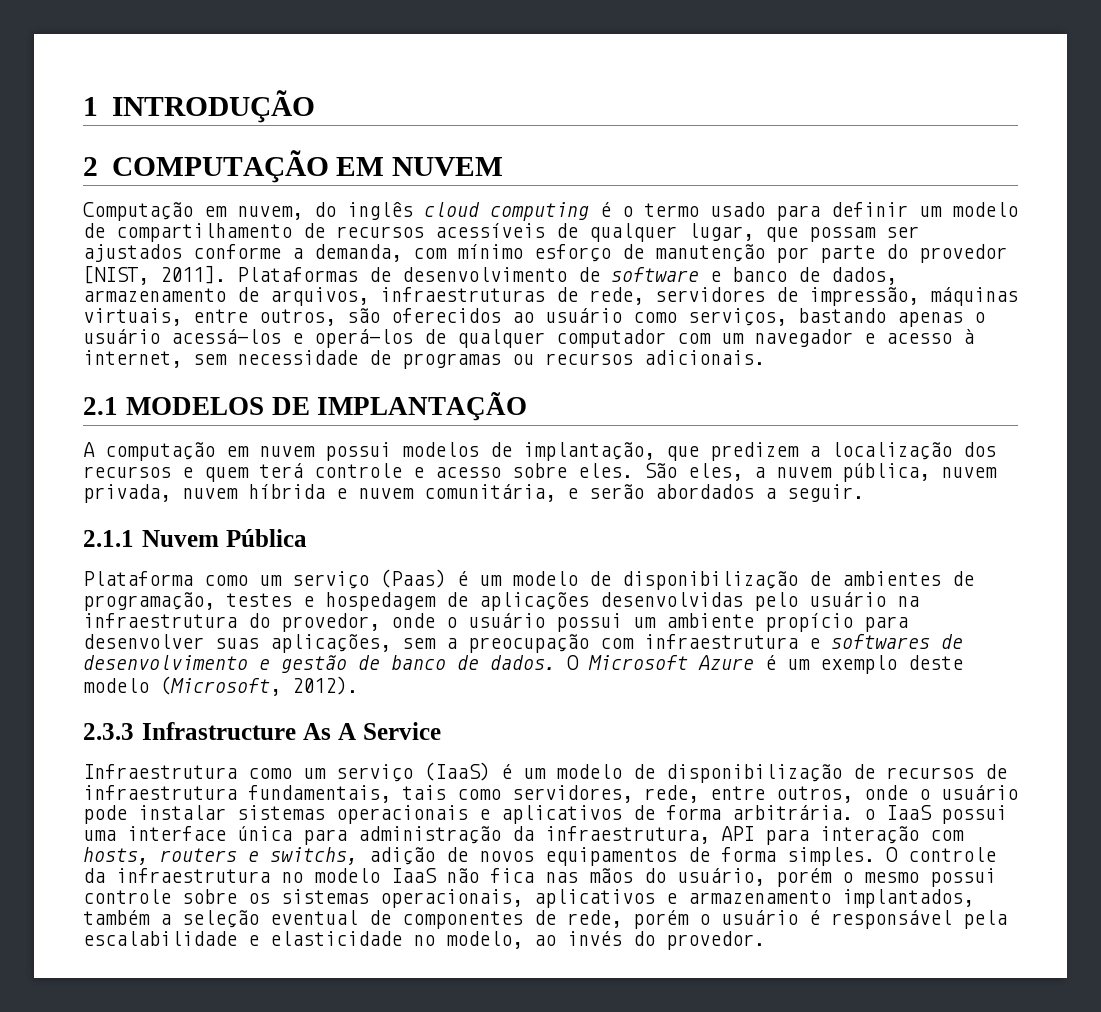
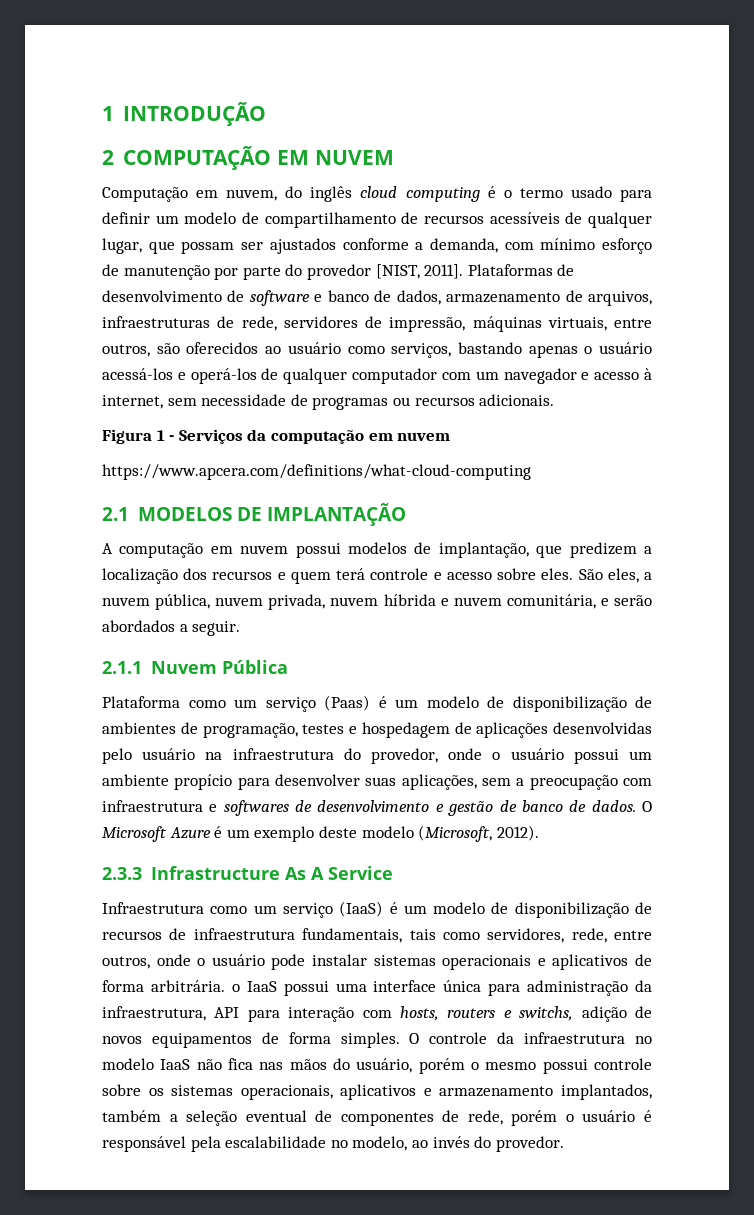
(765, 357) none -> [102,429,451,444] [102,464,531,480] // Figura 1 - Serviços da computação em nuvem // https://www.apcera.com/definitions/what-cloud-computing
[248,931,402,946] e elasticidade -> (327, 1142) none

